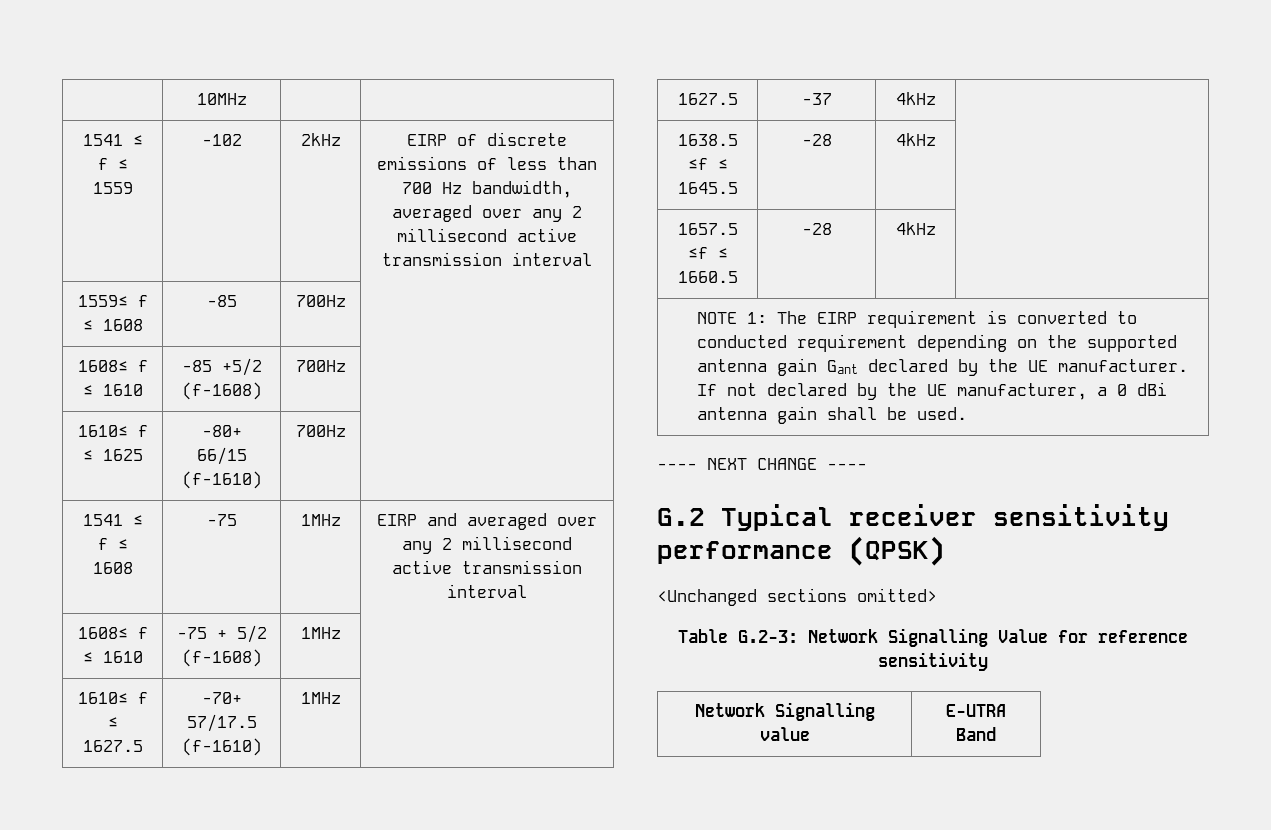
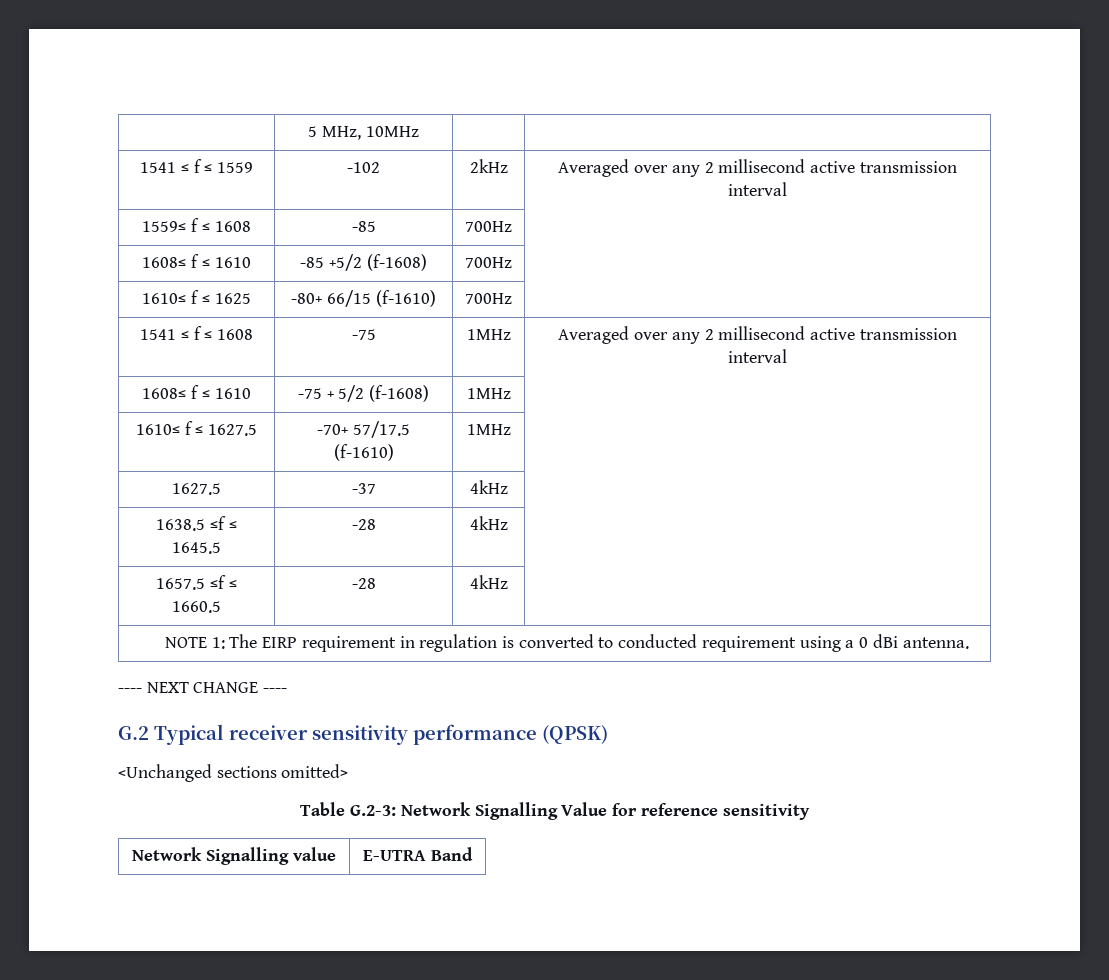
(196, 99) | -> [308,126,361,140] | 5 MHz,
[407,132,567,146] [377,156,597,170] [402,180,572,198] [392,205,472,222] EIRP of discrete emissions of less than 700 Hz bandwidth, averaged -> [558,159,630,177] Averaged
[377,513,547,530] EIRP and averaged -> [558,326,630,344] Averaged
(978, 319) none -> [399,634,498,652] in regulation
[917,334,1178,352] [697,358,1189,376] [697,382,1168,400] [697,406,968,424] depending on the supported antenna gain Gant declared by the UE manufacturer. If not declared by the UE manufacturer, a 0 dBi antenna gain shall be used. -> [799,634,969,652] using a 0 dBi antenna.

